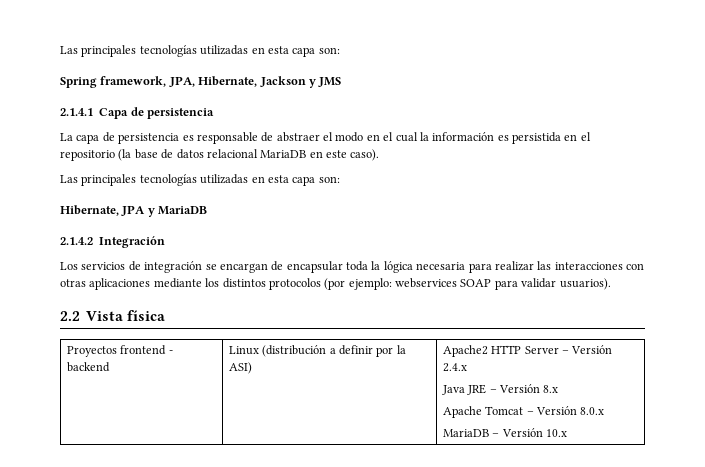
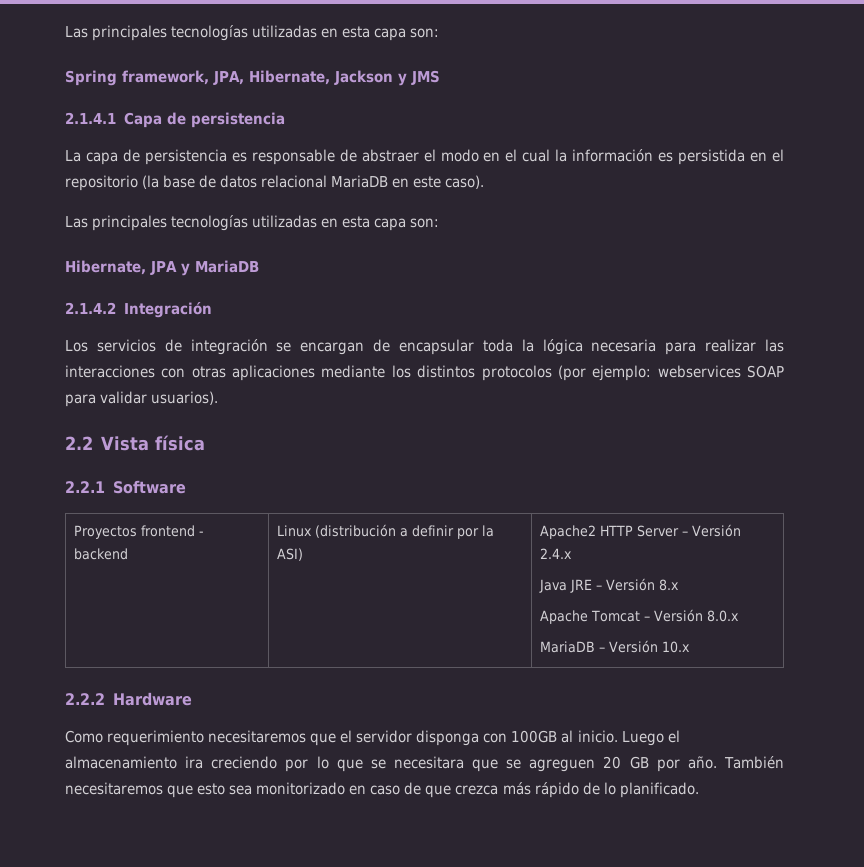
(166, 315) none -> [65,480,186,494] // 2.2.1 Software
(567, 433) none -> [65,692,192,706] [65,730,680,746] [65,756,785,772] [65,782,699,798] // 2.2.2 Hardware // Como requerimiento necesitaremos que el servidor disponga con 100GB al inicio. Luego el almacenamiento ira creciendo por lo que se necesitara que se agreguen 20 GB por año. También necesitaremos que esto sea monitorizado en caso de que crezca más rápido de lo planificado.

